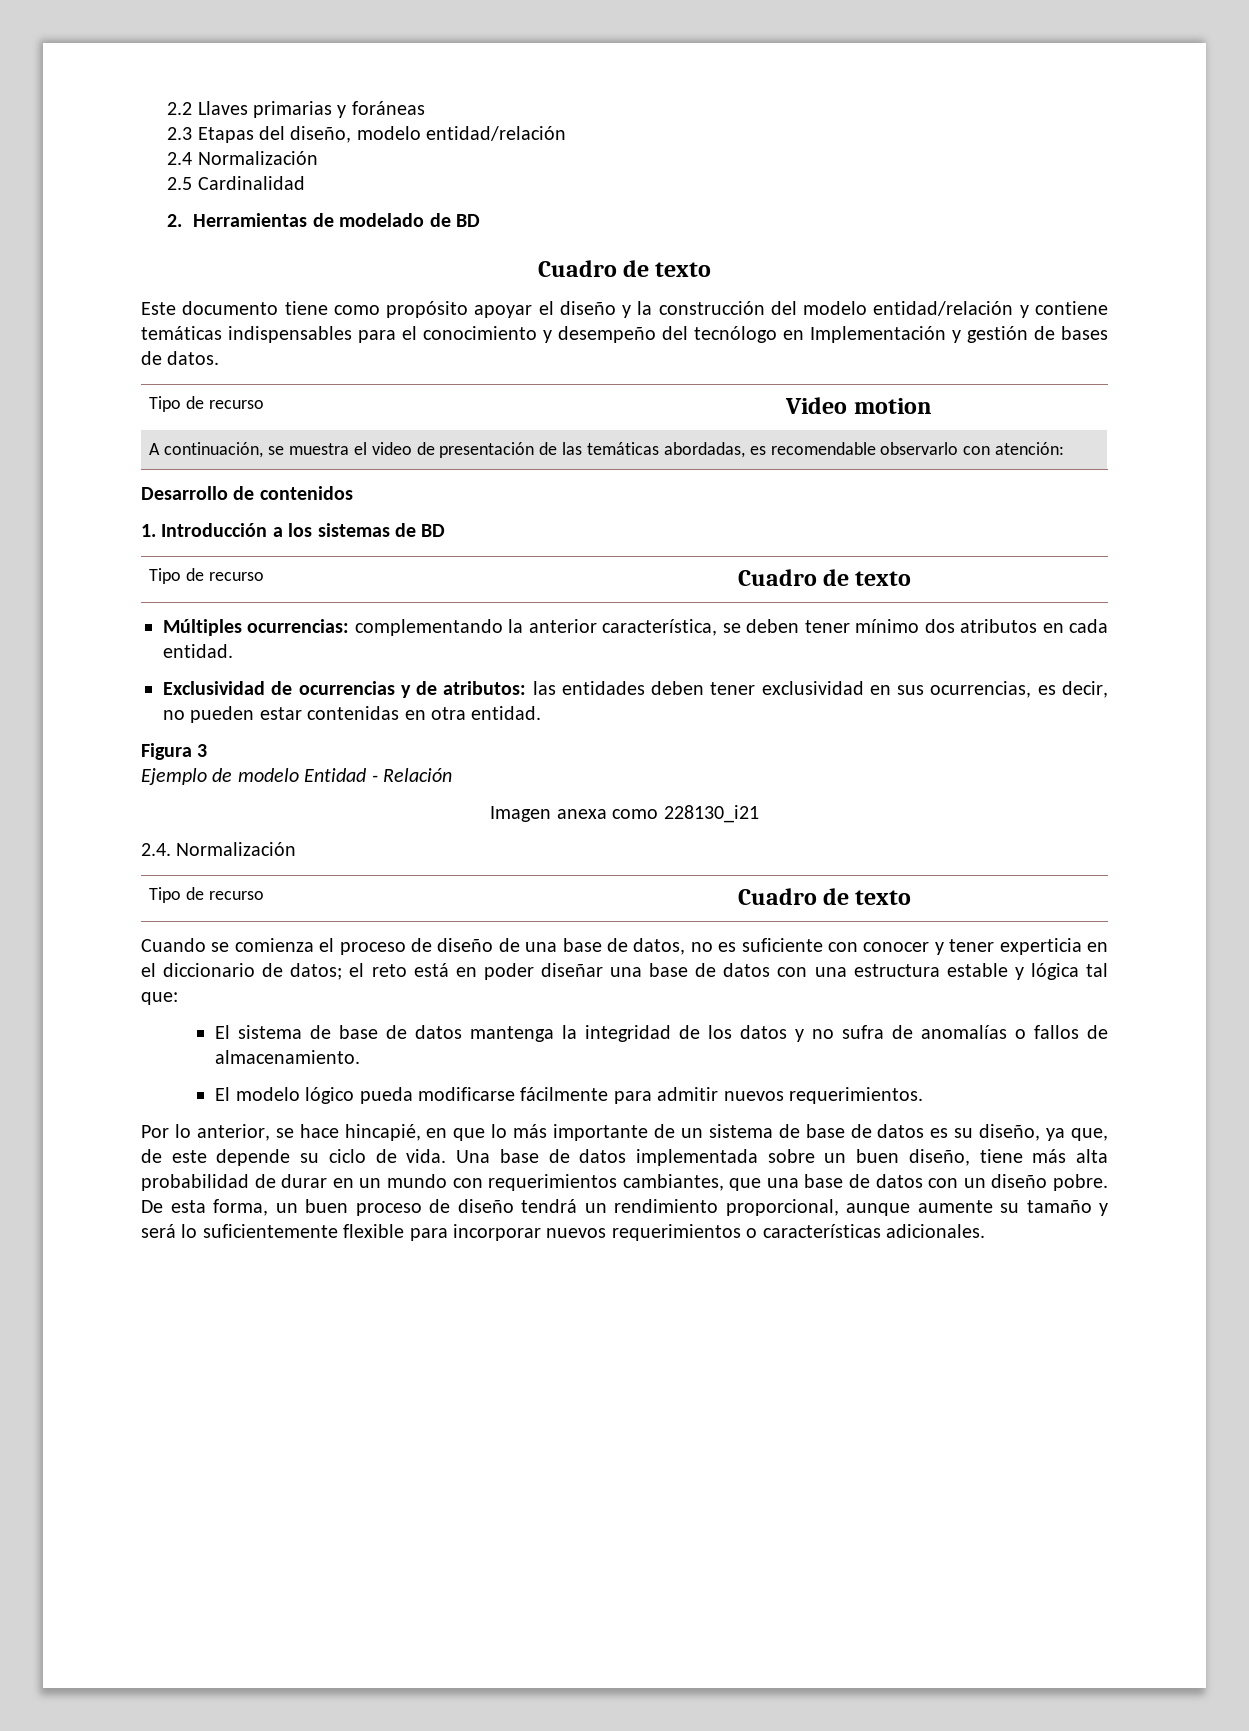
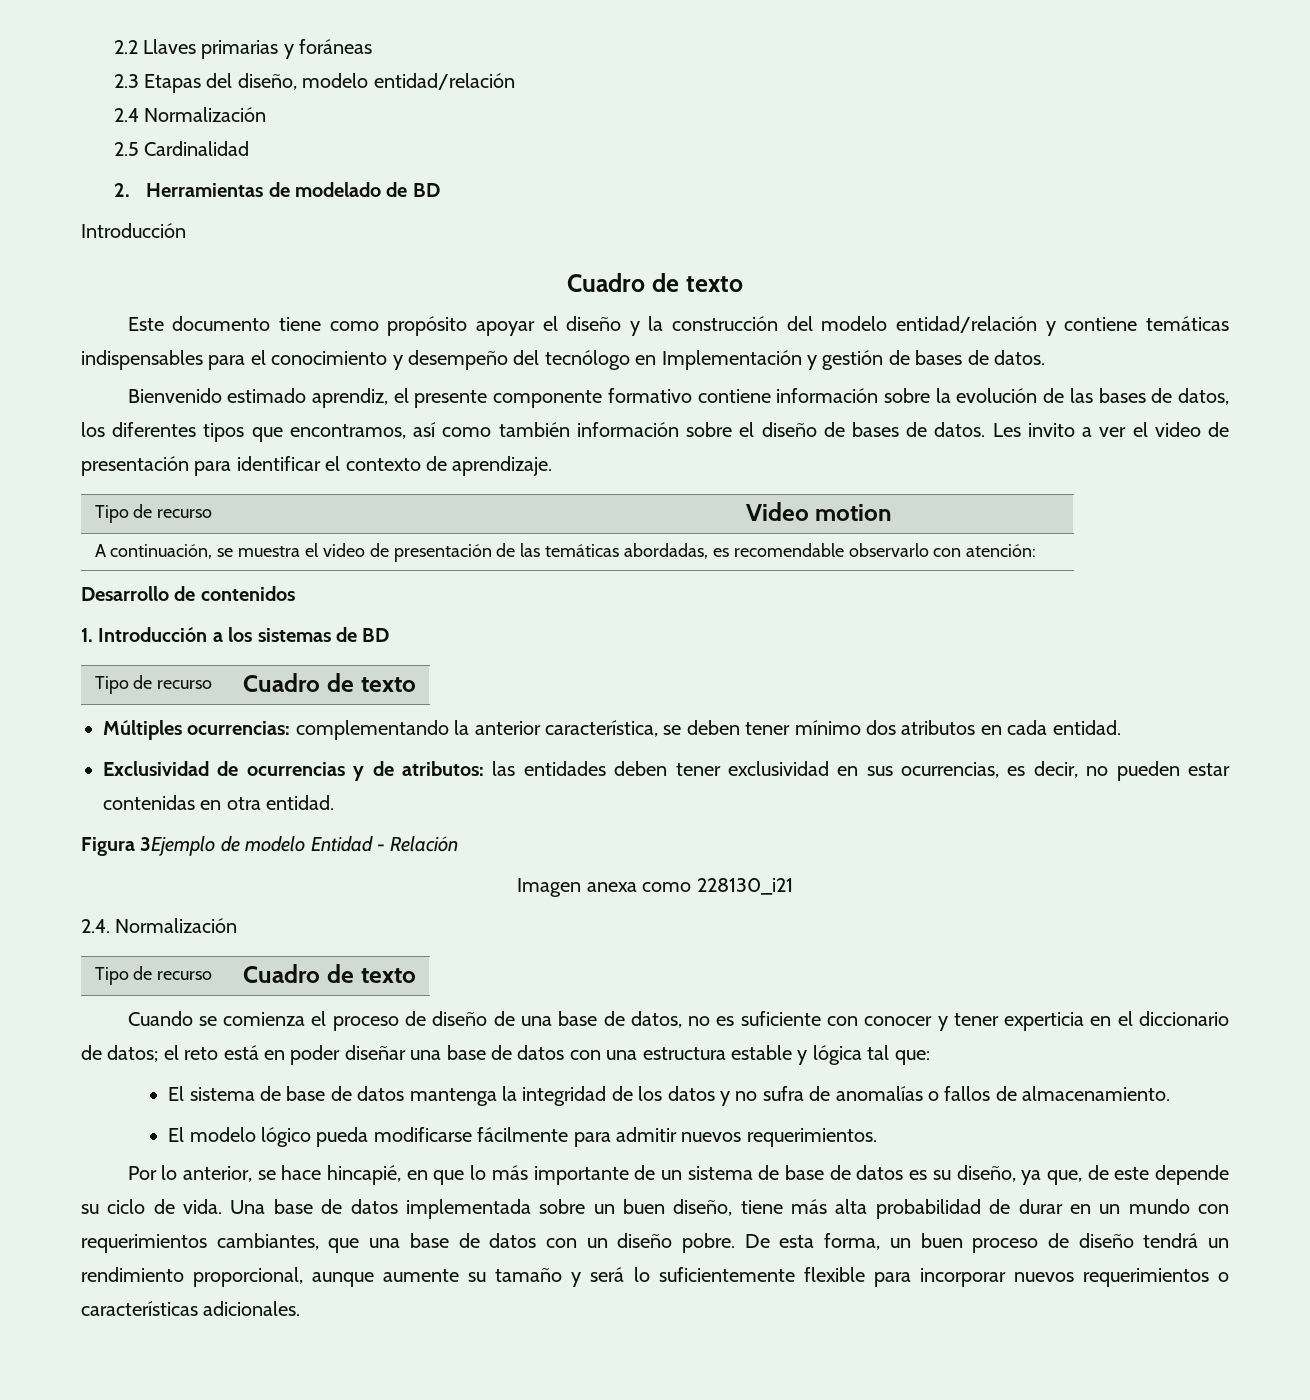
(481, 220) none -> [81,223,186,238] // Introducción
(220, 358) none -> [127,388,1229,408] [81,422,1230,442] [81,456,553,476] // Bienvenido estimado aprendiz, el presente componente formativo contiene información sobre la evolución de las bases de datos, los diferentes tipos que encontramos, así como también información sobre el diseño de bases de datos. Les invito a ver el video de presentación para identificar el contexto de aprendizaje.
[197,744,208,757] [141,768,207,785] 3 // Ejemplo -> [140,836,216,856] 3Ejemplo

